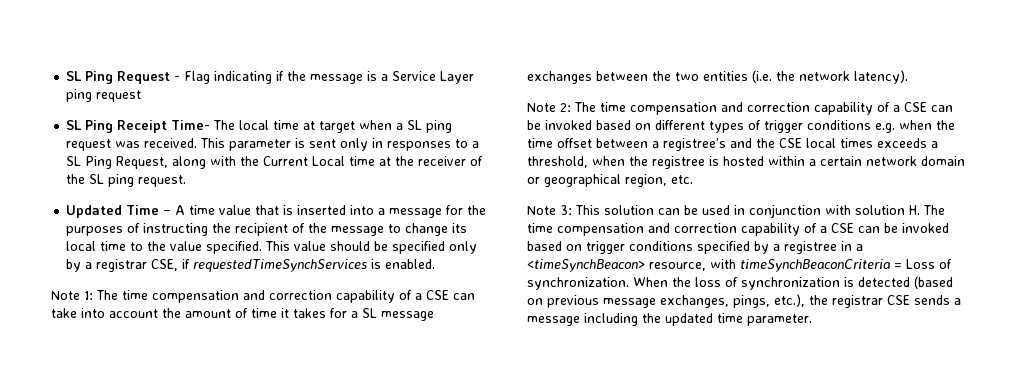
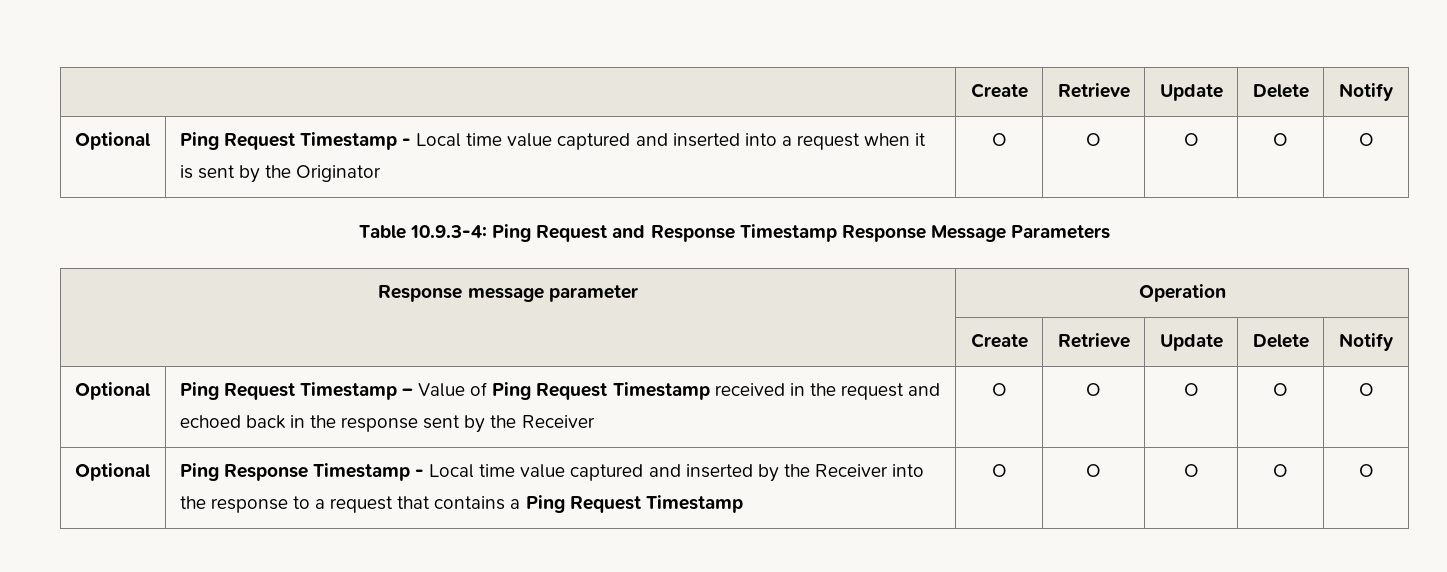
[66,71,475,84] [66,89,142,102] [66,120,453,133] [66,138,480,151] [66,156,484,169] [66,174,187,187] [66,205,487,218] [66,223,468,236] [66,241,478,254] [66,259,436,272] [51,290,475,303] [51,308,434,321] [527,70,908,84] [527,102,953,115] [527,120,955,133] [527,138,938,151] [527,156,965,169] [527,174,693,187] [527,204,945,218] [527,223,949,236] [527,241,863,254] [527,259,952,272] [527,276,953,290] [527,294,961,308] [527,313,812,326] SL Ping Request - Flag indicating if the message is a Service Layer ping request // SL Ping Receipt Time- The local time at target when a SL ping request was received. This parameter is sent only in responses to a SL Ping Request, along with the Current Local time at the receiver of the SL ping request. // Updated Time – A time value that is inserted into a message for the purposes of instructing the recipient of the message to change its local time to the value specified. This value should be specified only by a registrar CSE, if requestedTimeSynchServices is enabled. // Note 1: The time compensation and correction capability of a CSE can take into account the amount of time it takes for a SL message exchanges between the two entities (i.e. the network latency). // Note 2: The time compensation and correction capability of a CSE can be invoked based on different types of trigger conditions e.g. when the time offset between a registree’s and the CSE local times exceeds a threshold, when the registree is hosted within a certain network domain or geographical region, etc. // Note 3: This solution can be used in conjunction with solution H. The time compensation and correction capability of a CSE can be invoked based on trigger conditions specified by a registree in a <timeSynchBeacon> resource, with timeSynchBeaconCriteria = Loss of synchronization. When the loss of synchronization is detected (based on previous message exchanges, pings, etc.), the registrar CSE sends a message including the updated time parameter. -> [970,83,1028,98] [1057,83,1130,98] [1159,84,1223,101] [1252,84,1309,98] [1339,83,1393,101] [74,132,151,150] [179,132,927,150] [179,165,382,183] [991,133,1007,146] [1086,133,1101,146] [1183,133,1199,146] [1273,133,1288,146] [1358,133,1374,146] [358,224,1111,242] [378,285,638,302] [1138,284,1226,302] [970,333,1028,348] [1057,333,1130,348] [1159,334,1223,351] [1252,334,1309,348] [1339,333,1393,351] [74,382,151,400] [179,382,941,400] [179,415,595,433] [991,383,1007,396] [1086,383,1101,396] [1183,383,1199,396] [1273,383,1288,396] [1358,383,1374,396] [74,463,151,481] [179,463,925,482] [179,495,743,513] [991,464,1007,477] [1086,464,1101,477] [1183,464,1199,477] [1273,464,1288,477] [1358,464,1374,477] | Create | Retrieve | Update | Delete | Notify // Optional | Ping Request Timestamp - Local time value captured and inserted into a request when it is sent by the Originator | O | O | O | O | O // Table 10.9.3-4: Ping Request and Response Timestamp Response Message Parameters // Response message parameter | Operation // | Create | Retrieve | Update | Delete | Notify // Optional | Ping Request Timestamp – Value of Ping Request Timestamp received in the request and echoed back in the response sent by the Receiver | O | O | O | O | O // Optional | Ping Response Timestamp - Local time value captured and inserted by the Receiver into the response to a request that contains a Ping Request Timestamp | O | O | O | O | O

